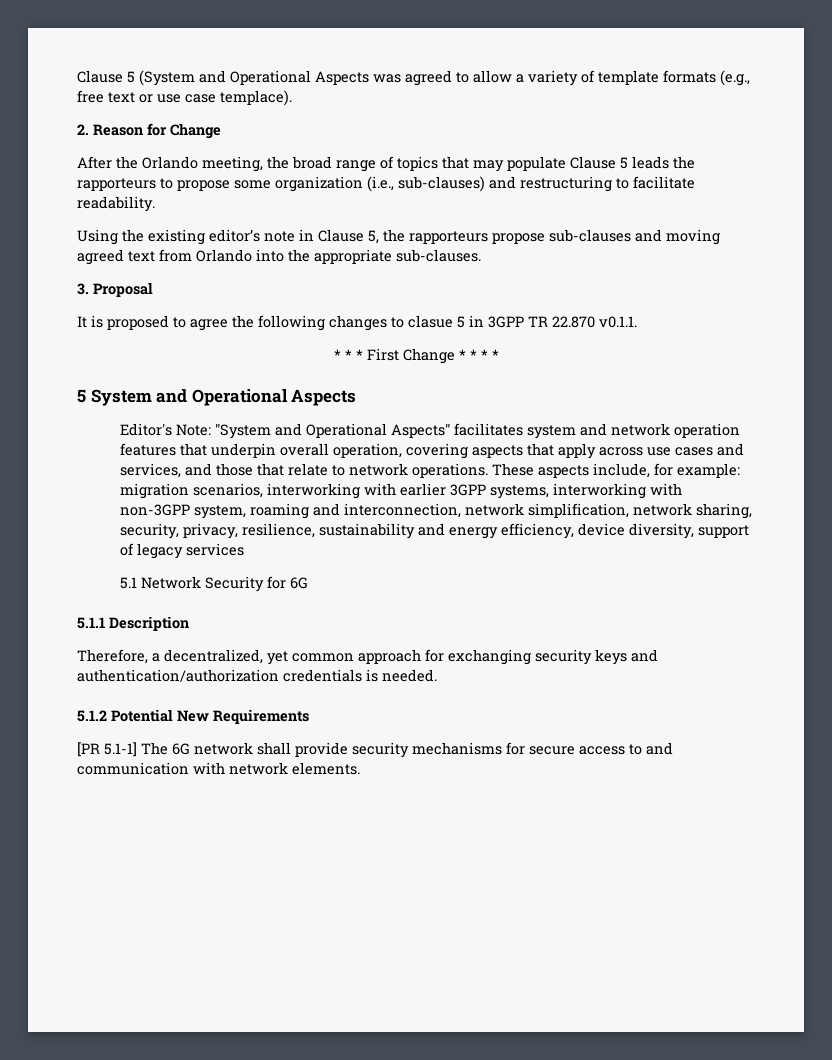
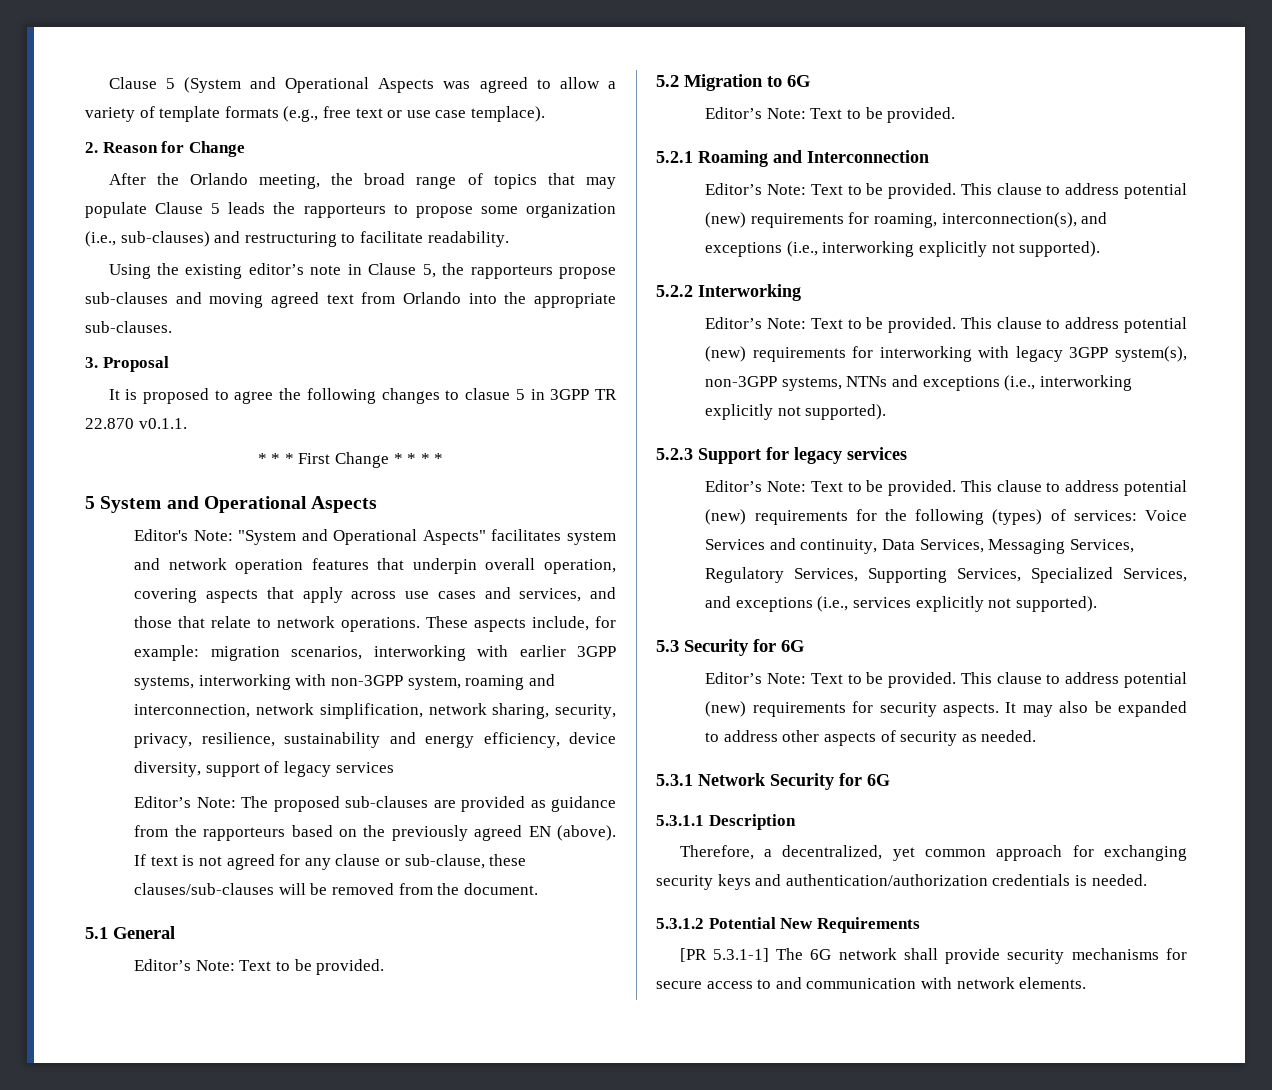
[119,577,137,589] 5.1 -> [134,796,616,812] [134,825,616,841] [134,854,527,870] [134,883,538,895] [85,926,175,939] [134,959,385,975] [656,74,810,91] [705,107,956,123] [656,150,929,167] [705,183,1187,199] [705,212,1108,228] [705,241,1101,257] [656,284,801,301] [705,317,1187,333] [705,346,1187,362] [705,375,1132,391] [705,404,887,420] [656,447,907,464] [705,480,1187,496] [705,509,1187,525] [705,538,1134,554] [705,567,1187,583] [705,596,1097,612] [656,639,804,656] [705,672,1187,688] [705,701,1187,717] [705,730,1037,746] [656,774,693,786] Editor’s Note: The proposed sub-clauses are provided as guidance from the rapporteurs based on the previously agreed EN (above). If text is not agreed for any clause or sub-clause, these clauses/sub-clauses will be removed from the document. // 5.1 General // Editor’s Note: Text to be provided. // 5.2 Migration to 6G // Editor’s Note: Text to be provided. // 5.2.1 Roaming and Interconnection // Editor’s Note: Text to be provided. This clause to address potential (new) requirements for roaming, interconnection(s), and exceptions (i.e., interworking explicitly not supported). // 5.2.2 Interworking // Editor’s Note: Text to be provided. This clause to address potential (new) requirements for interworking with legacy 3GPP system(s), non-3GPP systems, NTNs and exceptions (i.e., interworking explicitly not supported). // 5.2.3 Support for legacy services // Editor’s Note: Text to be provided. This clause to address potential (new) requirements for the following (types) of services: Voice Services and continuity, Data Services, Messaging Services, Regulatory Services, Supporting Services, Specialized Services, and exceptions (i.e., services explicitly not supported). // 5.3 Security for 6G // Editor’s Note: Text to be provided. This clause to address potential (new) requirements for security aspects. It may also be expanded to address other aspects of security as needed. // 5.3.1
[77,617,105,629] 5.1.1 -> [656,815,704,826] 5.3.1.1
[77,710,107,722] 5.1.2 -> [656,918,704,929] 5.3.1.2
[104,742,137,757] 5.1-1] -> [712,948,769,962] 5.3.1-1]

